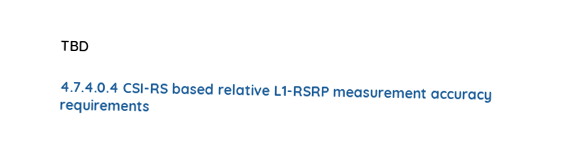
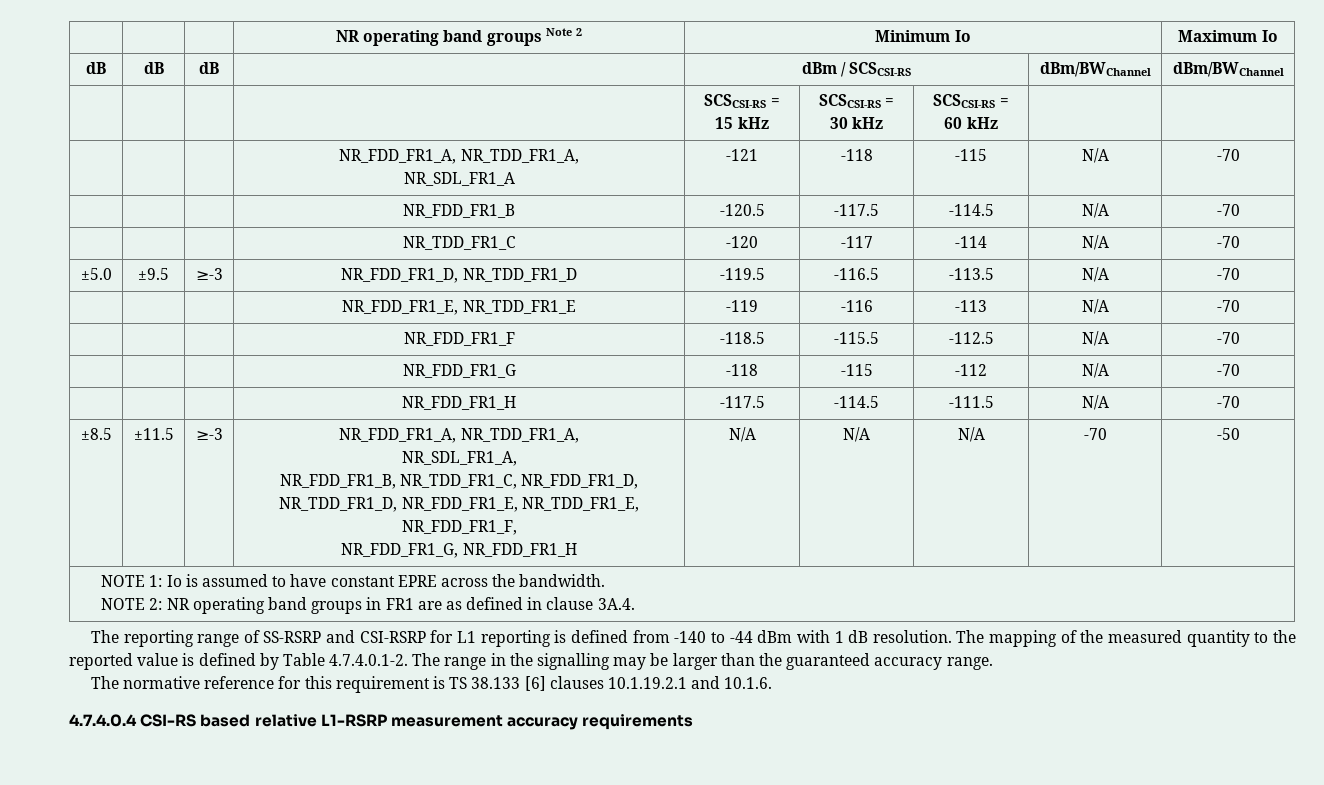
[60,40,89,52] TBD -> [336,28,582,46] [875,30,971,42] [1178,30,1278,42] [86,62,106,74] [143,62,164,74] [199,62,219,74] [801,62,912,77] [1039,62,1151,77] [1172,62,1284,77] [704,94,780,108] [715,117,769,129] [818,94,895,108] [829,117,884,129] [933,94,1009,108] [944,117,998,129] [339,149,579,164] [403,172,515,186] [726,149,758,161] [840,149,873,161] [955,149,987,161] [1081,148,1109,163] [1216,149,1240,161] [403,204,515,218] [719,204,765,216] [834,204,879,216] [948,204,994,216] [1081,203,1109,218] [1216,204,1240,216] [402,236,516,250] [726,236,758,248] [840,236,873,248] [955,236,987,248] [1081,235,1109,250] [1216,236,1240,248] [80,268,112,280] [138,268,169,280] [195,268,223,280] [341,268,577,283] [719,268,765,280] [834,268,879,280] [948,268,994,280] [1081,267,1109,282] [1216,268,1240,280] [342,300,576,315] [726,300,758,312] [840,300,873,312] [955,300,987,312] [1081,299,1109,314] [1216,300,1240,312] [403,332,515,346] [719,332,765,344] [834,332,879,344] [948,332,994,344] [1081,331,1109,346] [1216,332,1240,344] [402,364,516,378] [726,364,758,376] [840,364,873,376] [955,364,987,376] [1081,363,1109,378] [1216,364,1240,376] [402,396,516,410] [719,396,765,408] [834,396,879,408] [948,396,994,408] [1081,395,1109,410] [1216,396,1240,408] [80,428,112,440] [133,428,174,440] [195,428,223,440] [339,428,579,443] [401,451,517,466] [279,474,639,489] [279,497,639,512] [401,520,517,535] [341,543,577,558] [728,427,756,442] [843,427,870,442] [957,427,985,442] [1083,428,1107,440] [1216,428,1240,440] [101,574,606,587] [101,597,635,614] [90,630,1297,647] [69,653,993,670] [90,676,773,693] | | | NR operating band groups Note 2 | Minimum Io | Maximum Io // dB | dB | dB | | dBm / SCSCSI-RS | dBm/BWChannel | dBm/BWChannel // | | | | SCSCSI-RS = 15 kHz | SCSCSI-RS = 30 kHz | SCSCSI-RS = 60 kHz | | // | | | NR_FDD_FR1_A, NR_TDD_FR1_A, // NR_SDL_FR1_A | -121 | -118 | -115 | N/A | -70 // | | | NR_FDD_FR1_B | -120.5 | -117.5 | -114.5 | N/A | -70 // | | | NR_TDD_FR1_C | -120 | -117 | -114 | N/A | -70 // ±5.0 | ±9.5 | ≥-3 | NR_FDD_FR1_D, NR_TDD_FR1_D | -119.5 | -116.5 | -113.5 | N/A | -70 // | | | NR_FDD_FR1_E, NR_TDD_FR1_E | -119 | -116 | -113 | N/A | -70 // | | | NR_FDD_FR1_F | -118.5 | -115.5 | -112.5 | N/A | -70 // | | | NR_FDD_FR1_G | -118 | -115 | -112 | N/A | -70 // | | | NR_FDD_FR1_H | -117.5 | -114.5 | -111.5 | N/A | -70 // ±8.5 | ±11.5 | ≥-3 | NR_FDD_FR1_A, NR_TDD_FR1_A, // NR_SDL_FR1_A, // NR_FDD_FR1_B, NR_TDD_FR1_C, NR_FDD_FR1_D, NR_TDD_FR1_D, NR_FDD_FR1_E, NR_TDD_FR1_E, NR_FDD_FR1_F, // NR_FDD_FR1_G, NR_FDD_FR1_H | N/A | N/A | N/A | -70 | -50 // NOTE 1: Io is assumed to have constant EPRE across the bandwidth. // NOTE 2: NR operating band groups in FR1 are as defined in clause 3A.4. // The reporting range of SS-RSRP and CSI-RSRP for L1 reporting is defined from -140 to -44 dBm with 1 dB resolution. The mapping of the measured quantity to the reported value is defined by Table 4.7.4.0.1-2. The range in the signalling may be larger than the guaranteed accuracy range. // The normative reference for this requirement is TS 38.133 [6] clauses 10.1.19.2.1 and 10.1.6.

